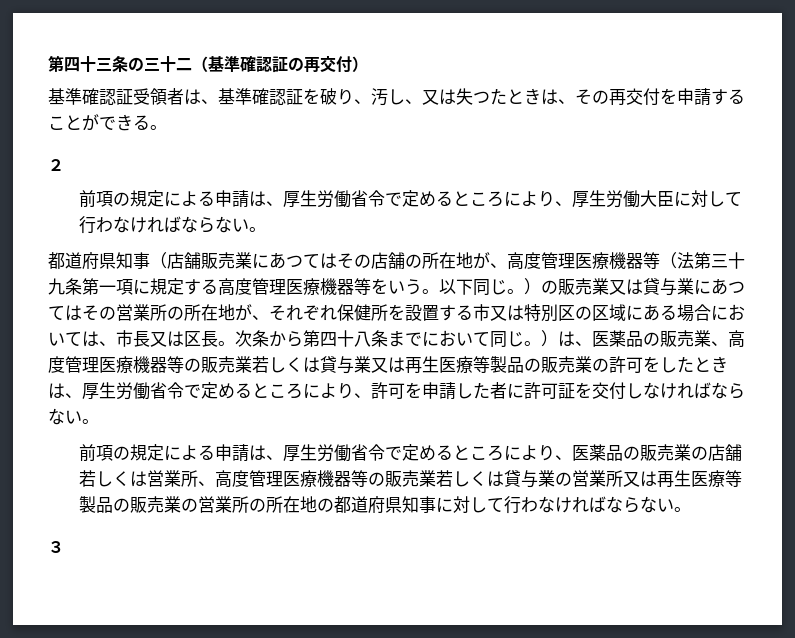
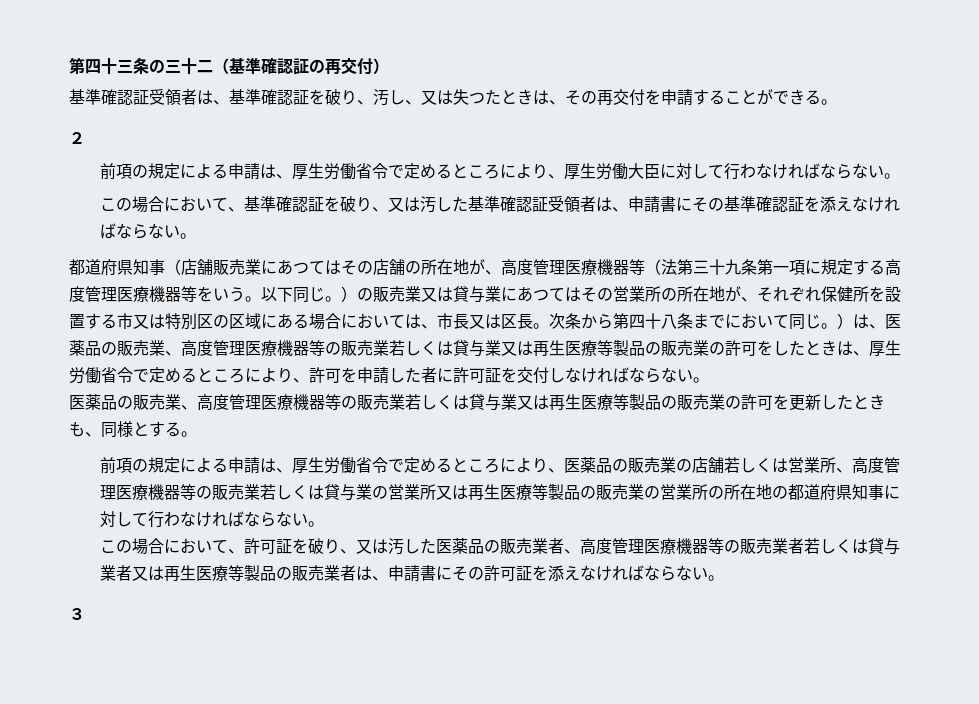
(266, 229) none -> [99,196,900,213] [99,223,196,239] // この場合において、基準確認証を破り、又は汚した基準確認証受領者は、申請書にその基準確認証を添えなければならない。
(99, 421) none -> [69,394,885,411] [69,421,197,438] // 医薬品の販売業、高度管理医療機器等の販売業若しくは貸与業又は再生医療等製品の販売業の許可を更新したときも、同様とする。
(691, 509) none -> [99,538,900,555] [99,565,724,582] // この場合において、許可証を破り、又は汚した医薬品の販売業者、高度管理医療機器等の販売業者若しくは貸与業者又は再生医療等製品の販売業者は、申請書にその許可証を添えなければならない。

